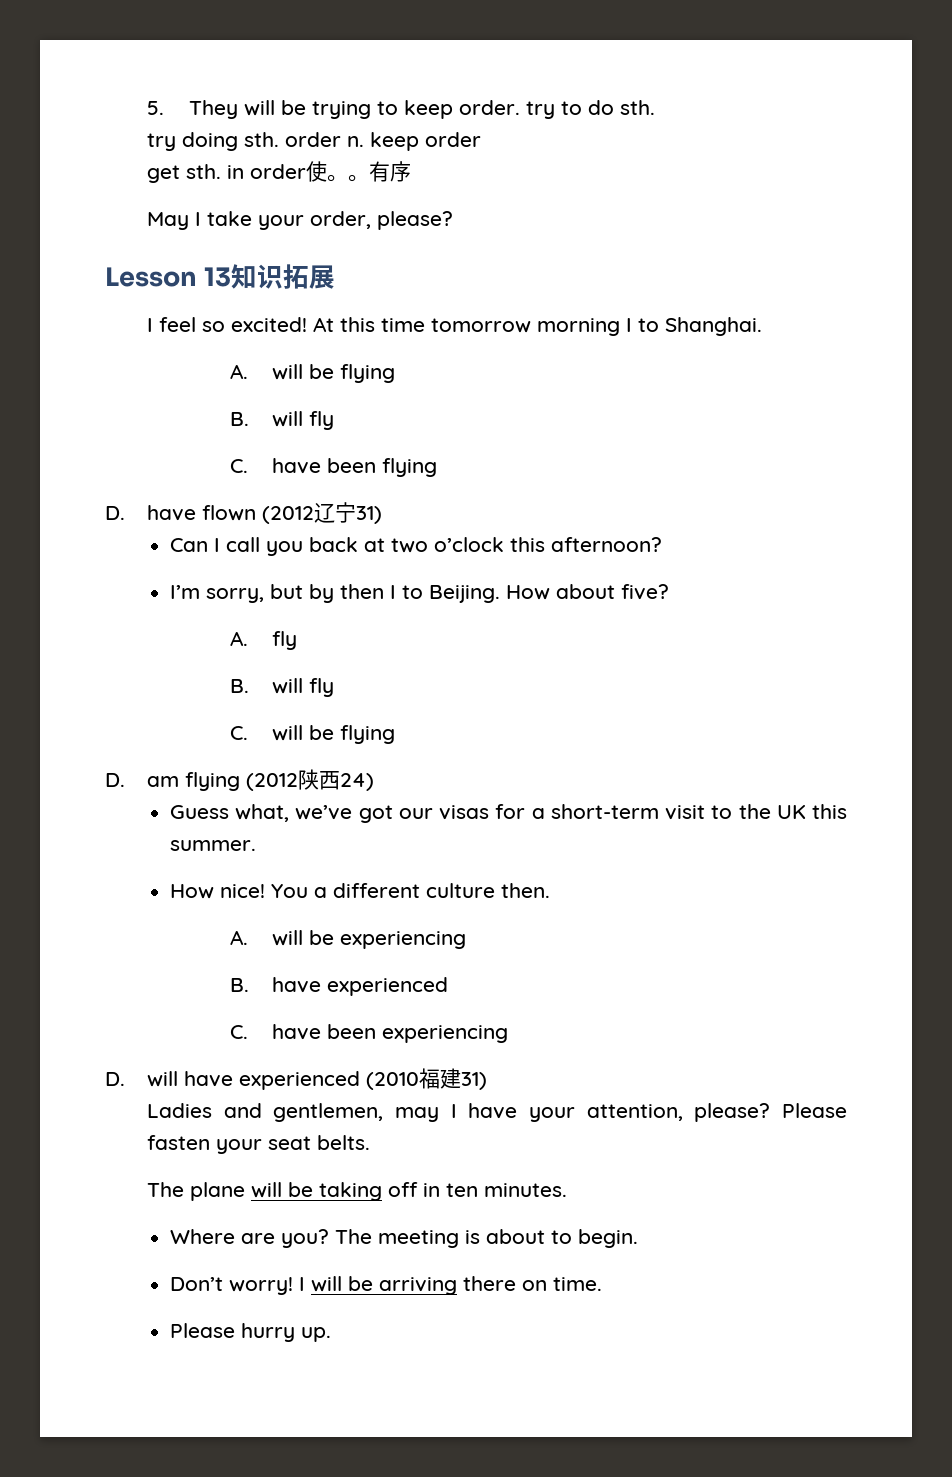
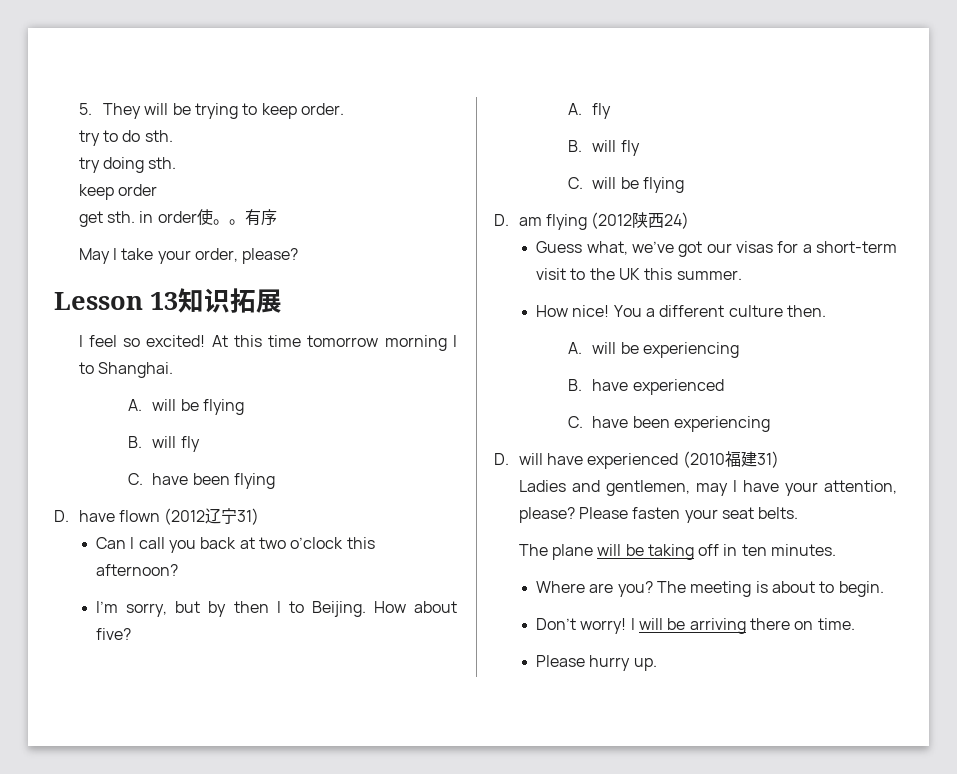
(520, 107) none -> (345, 109) //
[284,132,364,147] order n. -> (177, 163) //

